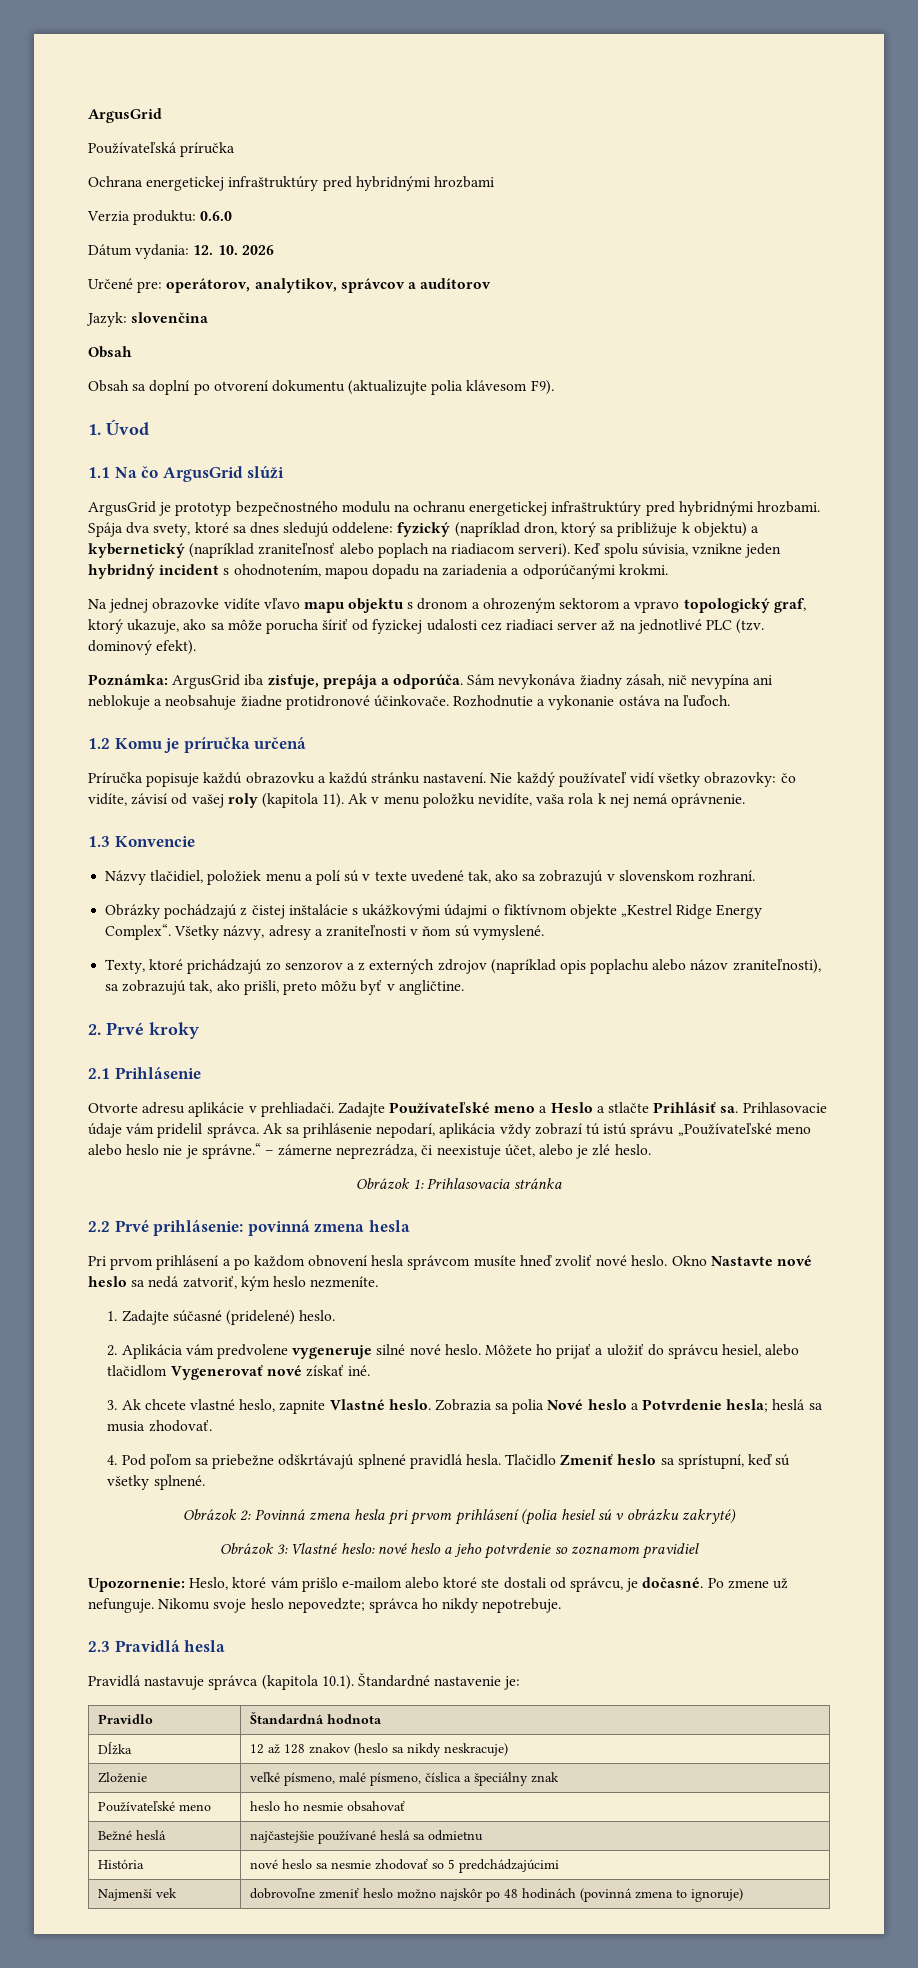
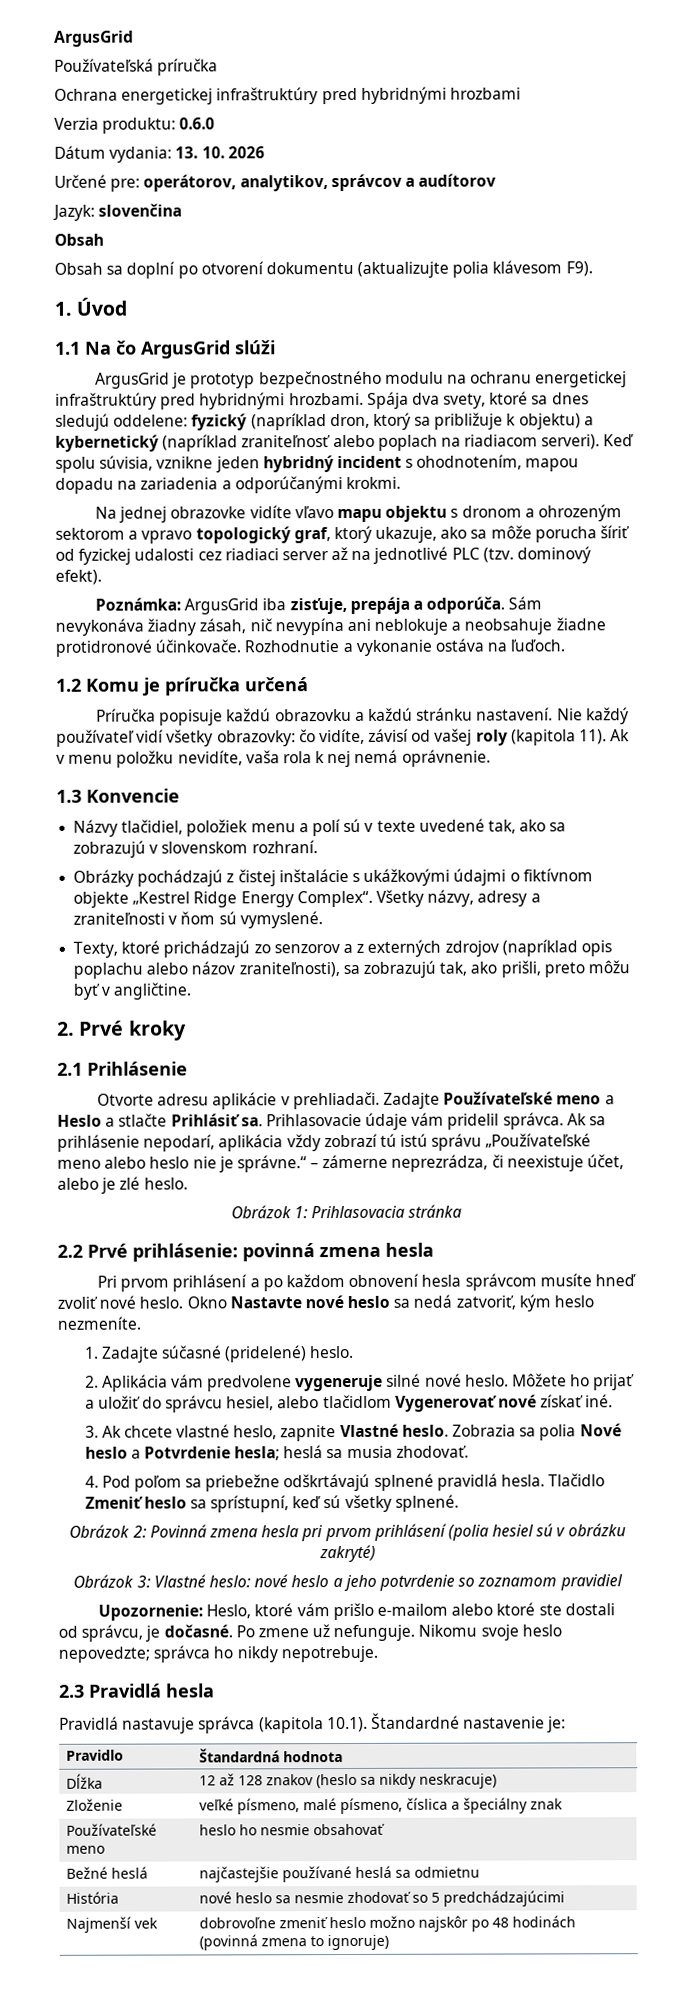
[193,245,214,255] 12. -> [175,146,199,159] 13.

